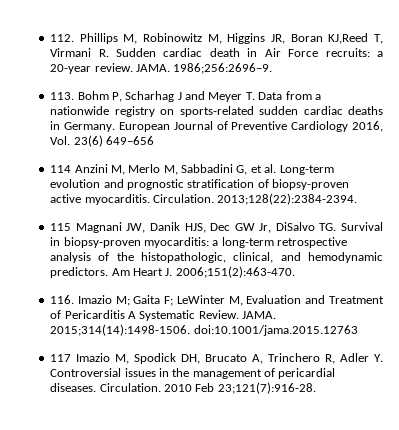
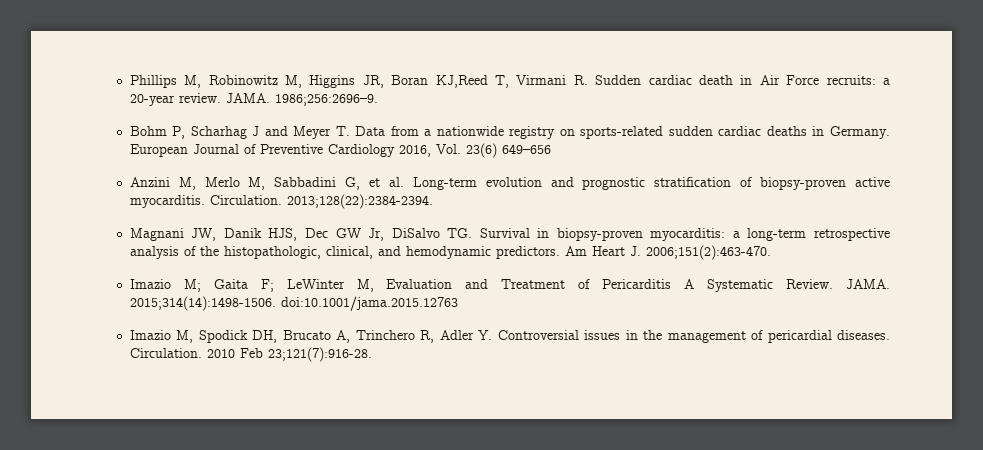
[50,34,75,42] 112. -> (129, 81) none
[50,92,75,100] 113. -> (378, 100) none
[50,165,72,173] 114 -> (551, 149) none
[50,223,72,231] 115 -> (433, 201) none
[50,295,75,304] 116. -> (771, 252) none
[50,354,72,362] 117 -> (458, 303) none

